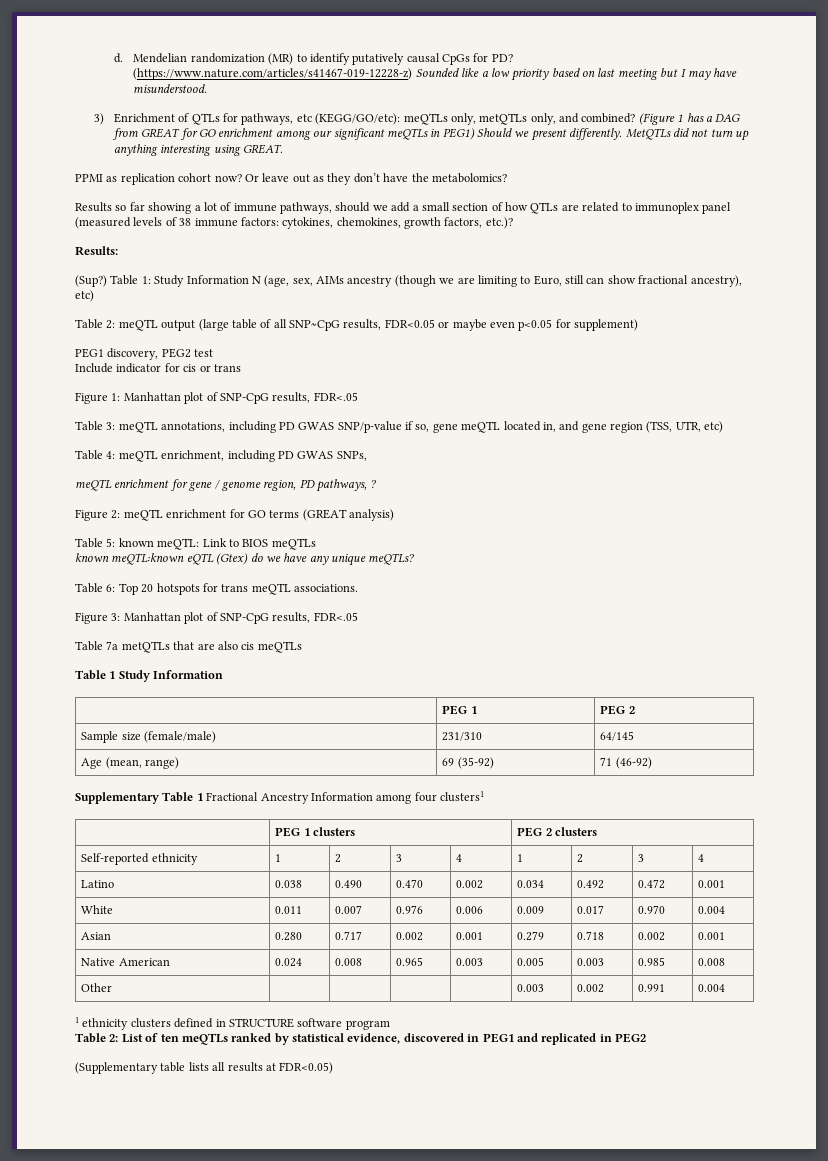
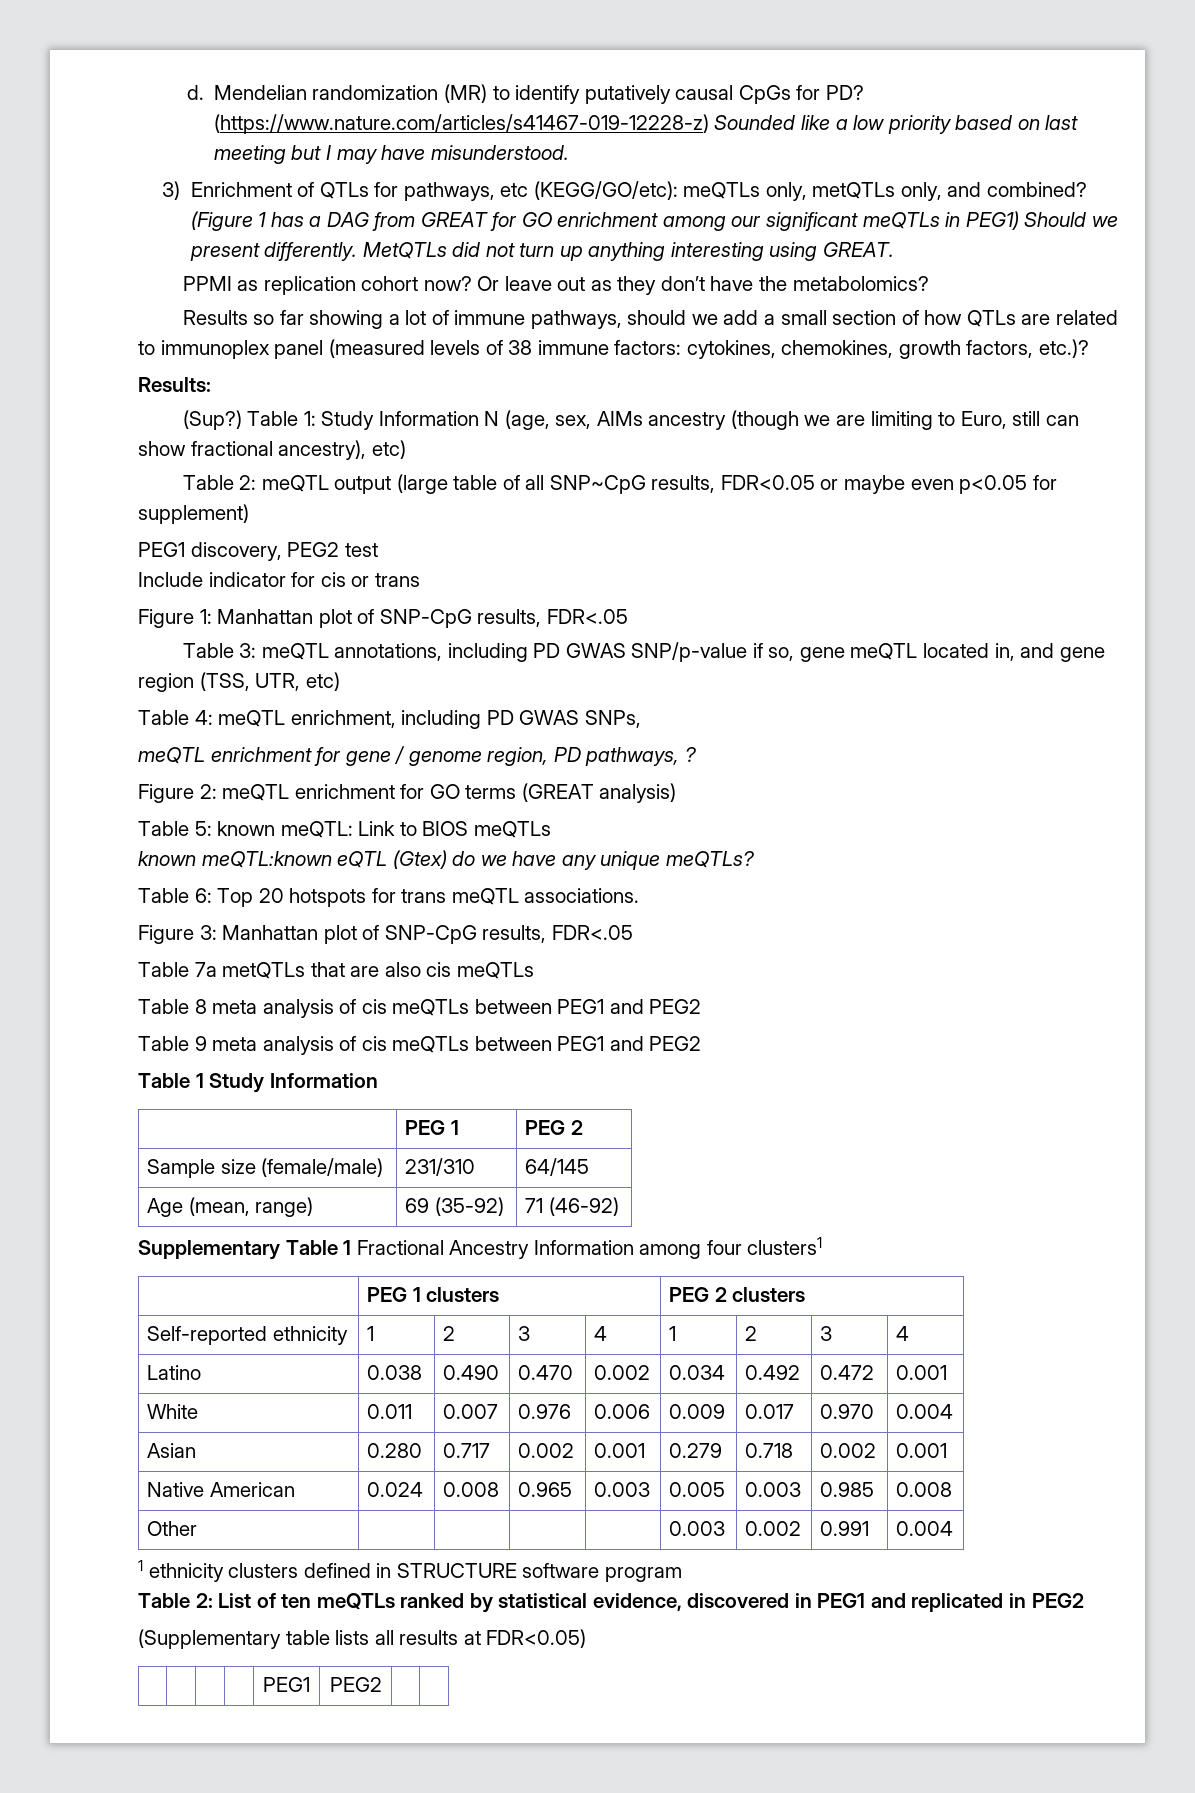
(302, 647) none -> [138,999,702,1018] [138,1036,702,1055] // Table 8 meta analysis of cis meQTLs between PEG1 and PEG2 // Table 9 meta analysis of cis meQTLs between PEG1 and PEG2
(334, 1068) none -> [263,1677,310,1692] [329,1677,382,1692] // | | | | PEG1 | PEG2 | |

